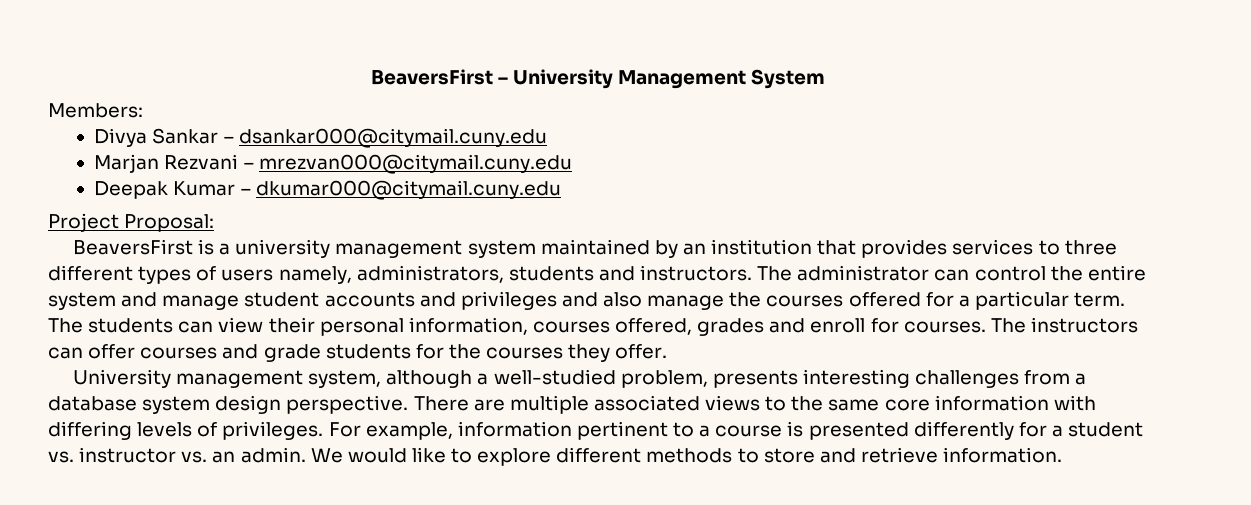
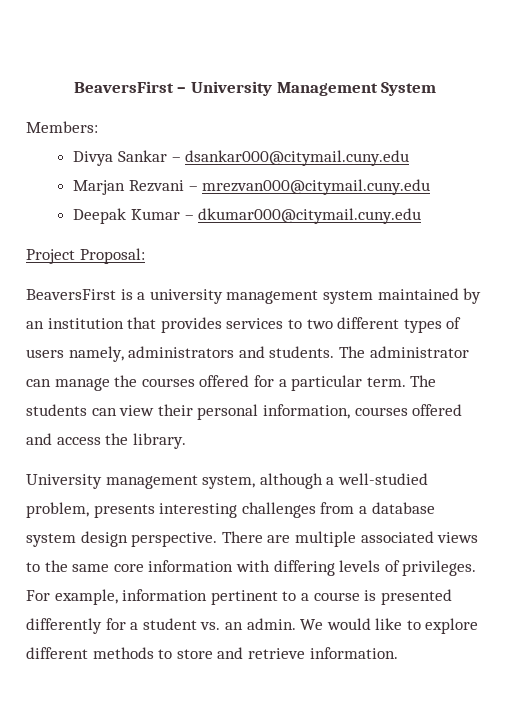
[1064,240,1117,255] three -> [306,319,333,329] two
[356,265,1146,283] [48,291,643,310] administrators, students and instructors. The administrator can control the entire system and manage student accounts and privileges and also -> [128,346,469,358] [26,379,51,387] administrators and students. The administrator can
[615,317,1138,336] [48,344,668,362] offered, grades and enroll for courses. The instructors can offer courses and grade students for the courses they offer. -> [412,404,463,416] [26,433,186,449] offered and access the library.
[79,447,208,463] instructor vs. -> (221, 626) none

